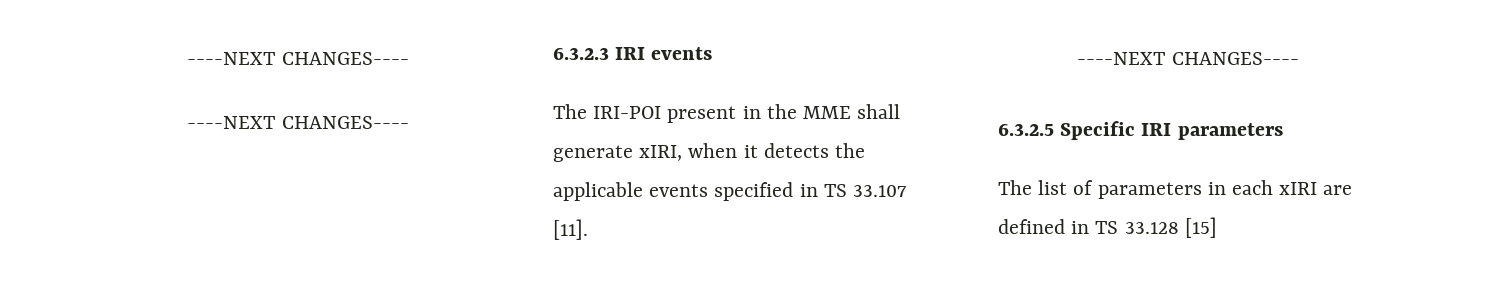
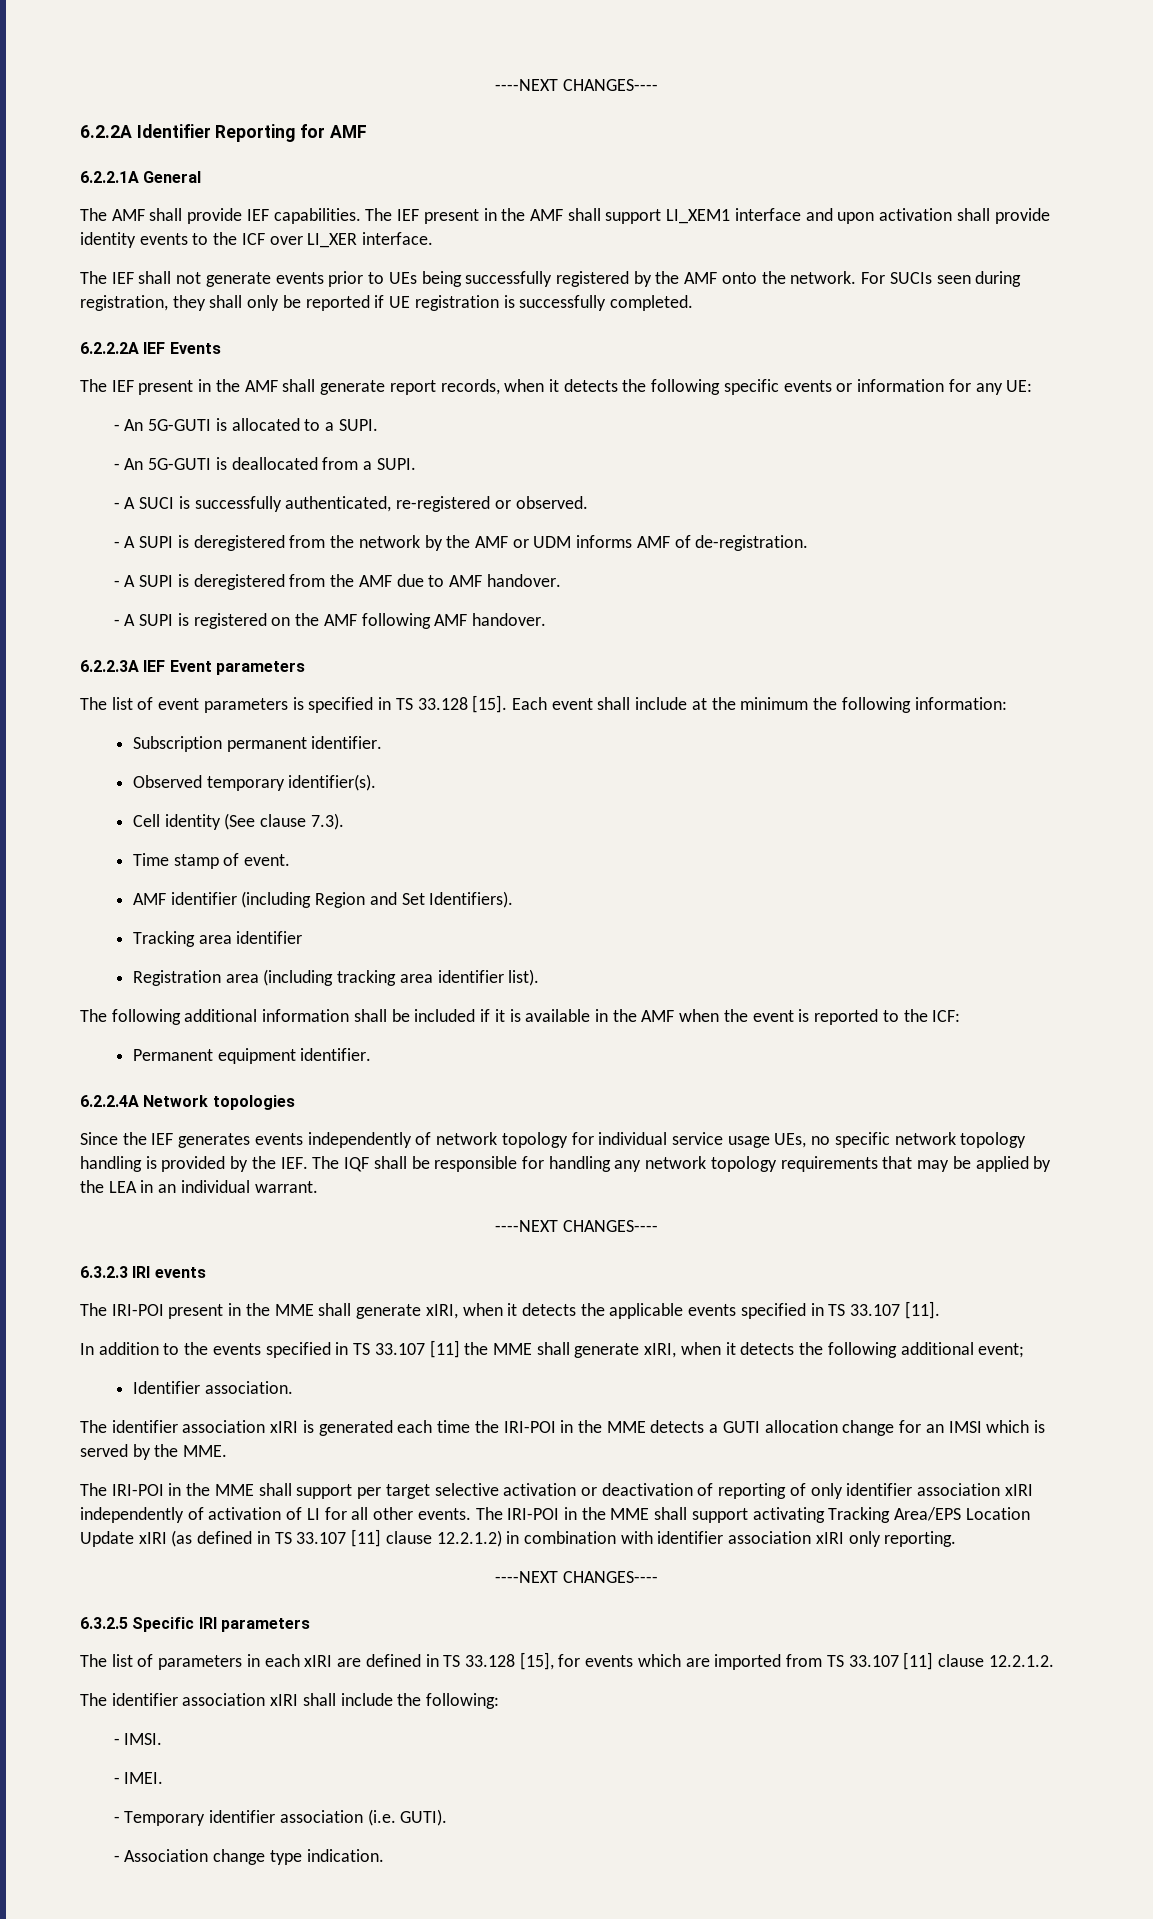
[187,52,409,65] ----NEXT CHANGES---- -> [495,79,658,91] [80,124,367,142] [80,171,202,183] [80,208,1050,224] [80,232,434,248] [80,271,1022,287] [80,295,693,311] [80,342,221,354] [80,379,1033,395] [113,418,378,431] [113,457,416,470] [113,496,588,512] [113,535,809,551] [113,574,561,590] [113,613,546,629] [80,660,305,675] [80,695,1007,713] [132,736,383,752] [132,774,377,791] [132,813,344,830] [132,853,291,869] [132,891,514,908] [132,931,303,947] [132,969,540,986] [80,1009,961,1025] [132,1048,372,1064] [80,1095,295,1110] [80,1132,1027,1148] [80,1156,1052,1172] [80,1180,318,1193] ----NEXT CHANGES---- // 6.2.2A Identifier Reporting for AMF // 6.2.2.1A General // The AMF shall provide IEF capabilities. The IEF present in the AMF shall support LI_XEM1 interface and upon activation shall provide identity events to the ICF over LI_XER interface. // The IEF shall not generate events prior to UEs being successfully registered by the AMF onto the network. For SUCIs seen during registration, they shall only be reported if UE registration is successfully completed. // 6.2.2.2A IEF Events // The IEF present in the AMF shall generate report records, when it detects the following specific events or information for any UE: // - An 5G-GUTI is allocated to a SUPI. // - An 5G-GUTI is deallocated from a SUPI. // - A SUCI is successfully authenticated, re-registered or observed. // - A SUPI is deregistered from the network by the AMF or UDM informs AMF of de-registration. // - A SUPI is deregistered from the AMF due to AMF handover. // - A SUPI is registered on the AMF following AMF handover. // 6.2.2.3A IEF Event parameters // The list of event parameters is specified in TS 33.128 [15]. Each event shall include at the minimum the following information: // Subscription permanent identifier. // Observed temporary identifier(s). // Cell identity (See clause 7.3). // Time stamp of event. // AMF identifier (including Region and Set Identifiers). // Tracking area identifier // Registration area (including tracking area identifier list). // The following additional information shall be included if it is available in the AMF when the event is reported to the ICF: // Permanent equipment identifier. // 6.2.2.4A Network topologies // Since the IEF generates events independently of network topology for individual service usage UEs, no specific network topology handling is provided by the IEF. The IQF shall be responsible for handling any network topology requirements that may be applied by the LEA in an individual warrant.
(588, 229) none -> [80,1340,1025,1358] [132,1381,293,1394] [80,1420,1045,1436] [80,1444,228,1460] [80,1483,1033,1499] [80,1507,1030,1523] [80,1529,957,1547] // In addition to the events specified in TS 33.107 [11] the MME shall generate xIRI, when it detects the following additional event; // Identifier association. // The identifier association xIRI is generated each time the IRI-POI in the MME detects a GUTI allocation change for an IMSI which is served by the MME. // The IRI-POI in the MME shall support per target selective activation or deactivation of reporting of only identifier association xIRI independently of activation of LI for all other events. The IRI-POI in the MME shall support activating Tracking Area/EPS Location Update xIRI (as defined in TS 33.107 [11] clause 12.2.1.2) in combination with identifier association xIRI only reporting.
[1184,217,1217,238] [15] -> [519,1652,1054,1670] [80,1693,500,1709] [113,1733,163,1745] [113,1772,164,1784] [113,1809,448,1826] [113,1849,384,1865] [15], for events which are imported from TS 33.107 [11] clause 12.2.1.2. // The identifier association xIRI shall include the following: // - IMSI. // - IMEI. // - Temporary identifier association (i.e. GUTI). // - Association change type indication.

